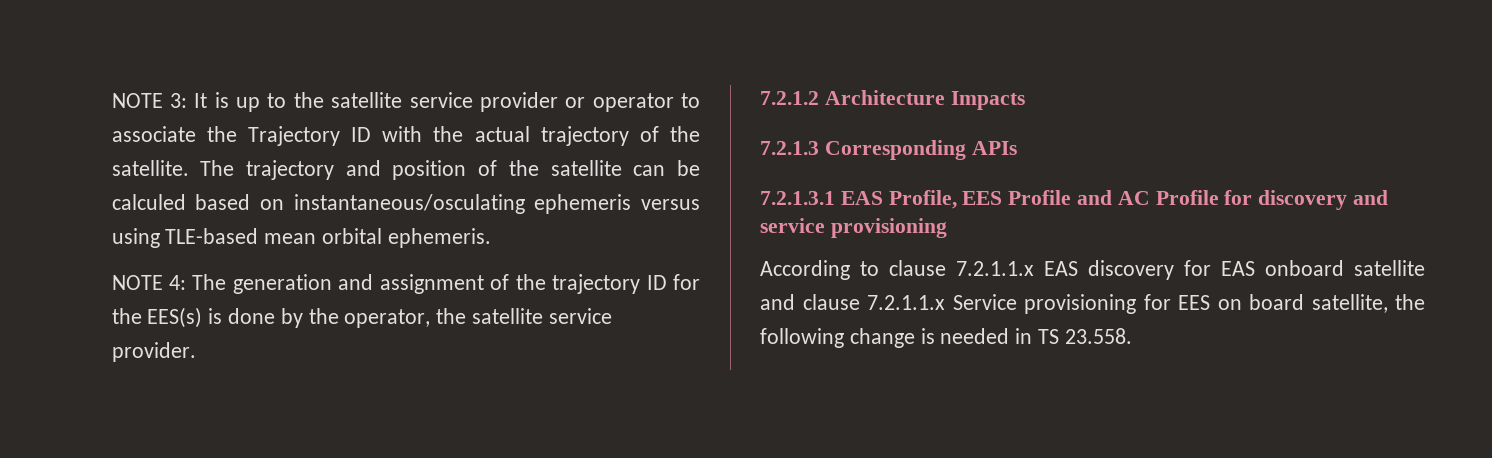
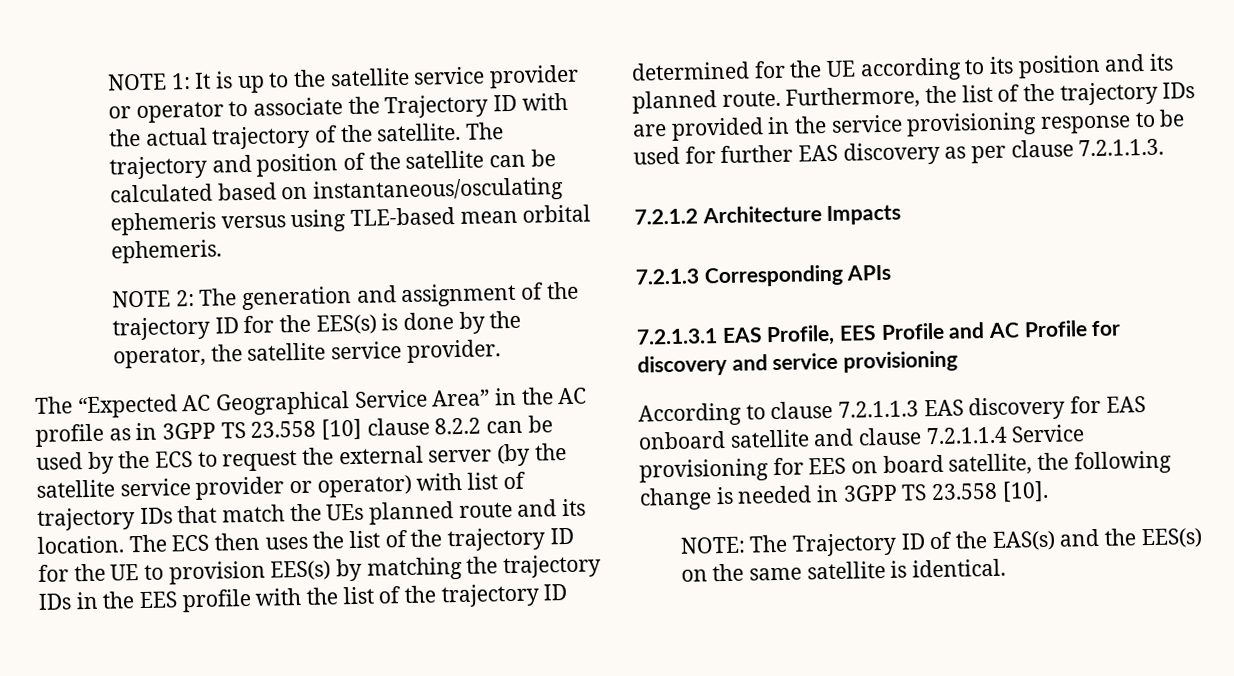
[111,93,187,108] NOTE 3: -> [107,73,191,91] NOTE 1:
[111,194,186,210] calculed -> [110,183,214,203] calculated
[168,275,186,290] 4: -> [175,289,195,307] 2:
(196, 352) none -> [35,387,588,419] [35,415,553,447] [36,442,567,475] [36,471,526,500] [37,498,587,531] [37,527,574,554] [38,554,602,585] [38,583,568,613] [631,53,1175,82] [632,81,1196,114] [632,109,1186,141] [633,138,1165,166] // The “Expected AC Geographical Service Area” in the AC profile as in 3GPP TS 23.558 [10] clause 8.2.2 can be used by the ECS to request the external server (by the satellite service provider or operator) with list of trajectory IDs that match the UEs planned route and its location. The ECS then uses the list of the trajectory ID for the UE to provision EES(s) by matching the trajectory IDs in the EES profile with the list of the trajectory ID determined for the UE according to its position and its planned route. Furthermore, the list of the trajectory IDs are provided in the service provisioning response to be used for further EAS discovery as per clause 7.2.1.1.3.
[956,261,1034,276] 7.2.1.1.x -> [838,400,920,418] 7.2.1.1.3
[867,295,945,310] 7.2.1.1.x -> [925,426,1008,445] 7.2.1.1.4
[1038,328,1132,344] TS 23.558. -> [842,480,1049,503] [679,528,1203,557] [680,558,1006,582] 3GPP TS 23.558 [10]. // NOTE: The Trajectory ID of the EAS(s) and the EES(s) on the same satellite is identical.

